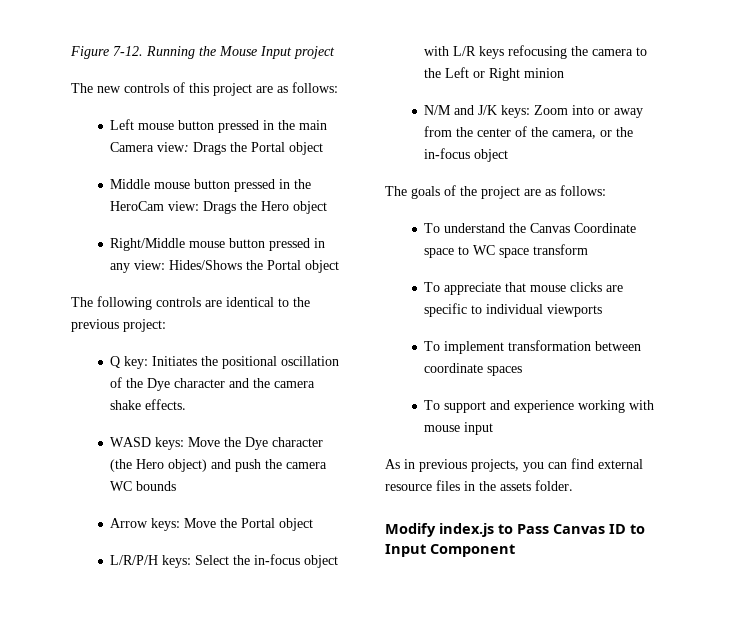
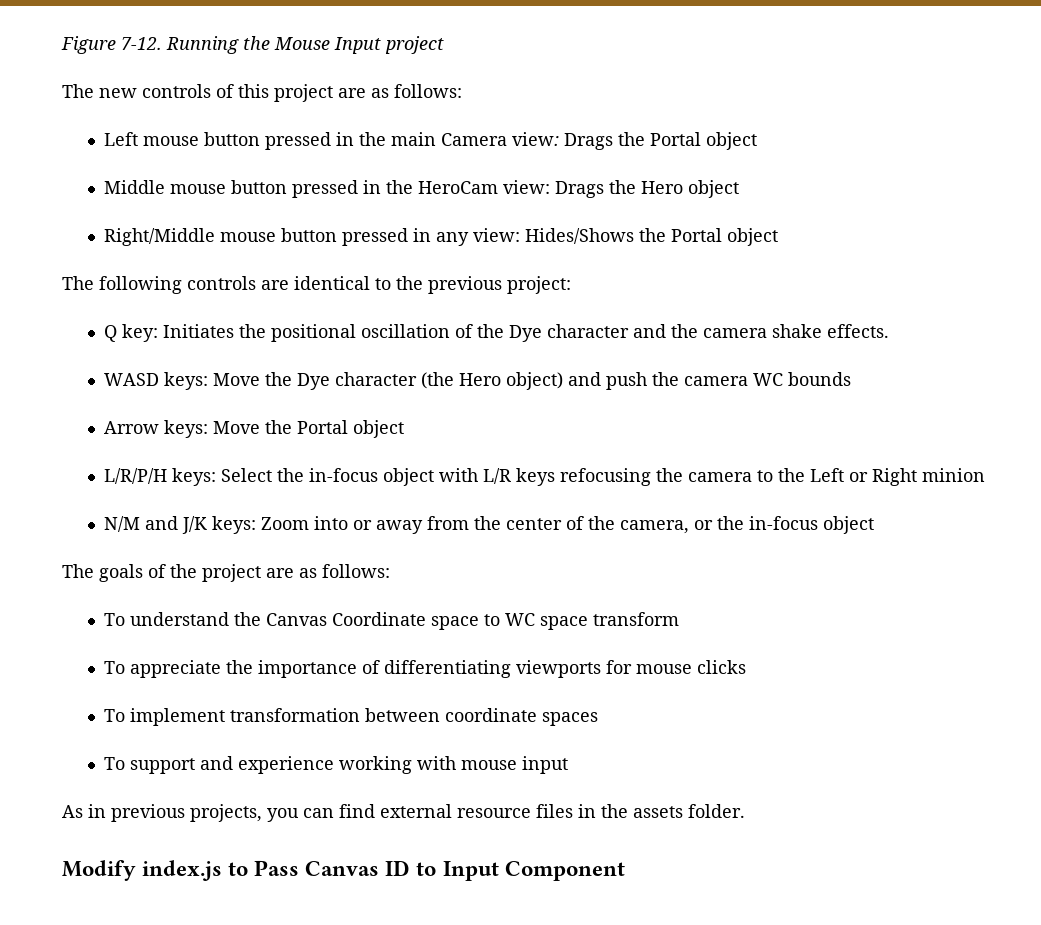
[505,282,624,292] [424,303,603,317] that mouse clicks are specific to individual viewports -> [225,660,746,678] the importance of differentiating viewports for mouse clicks

